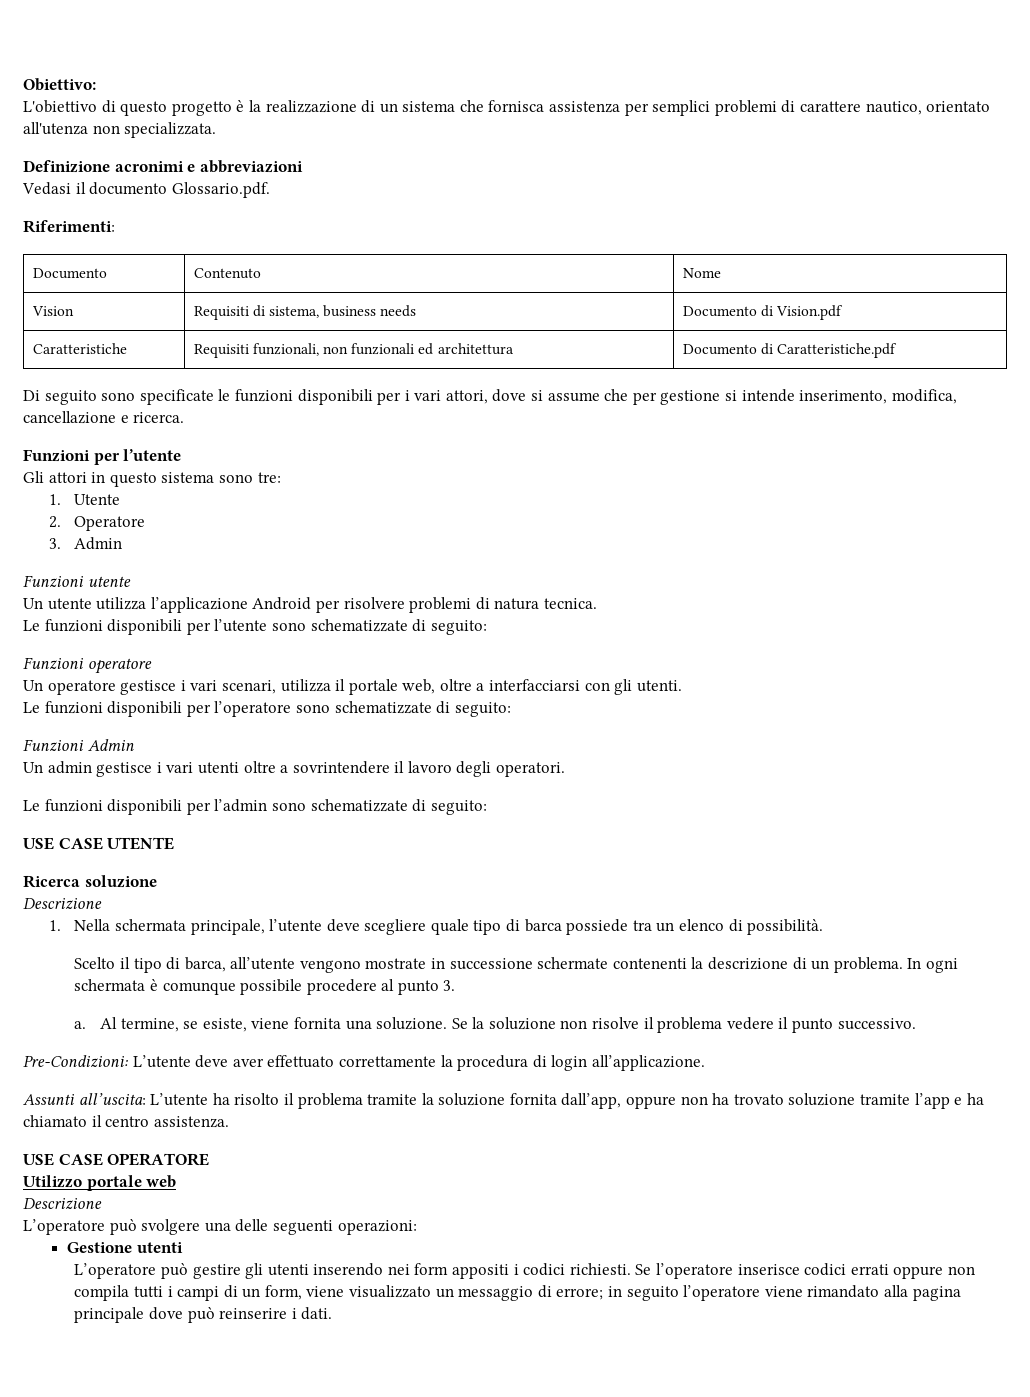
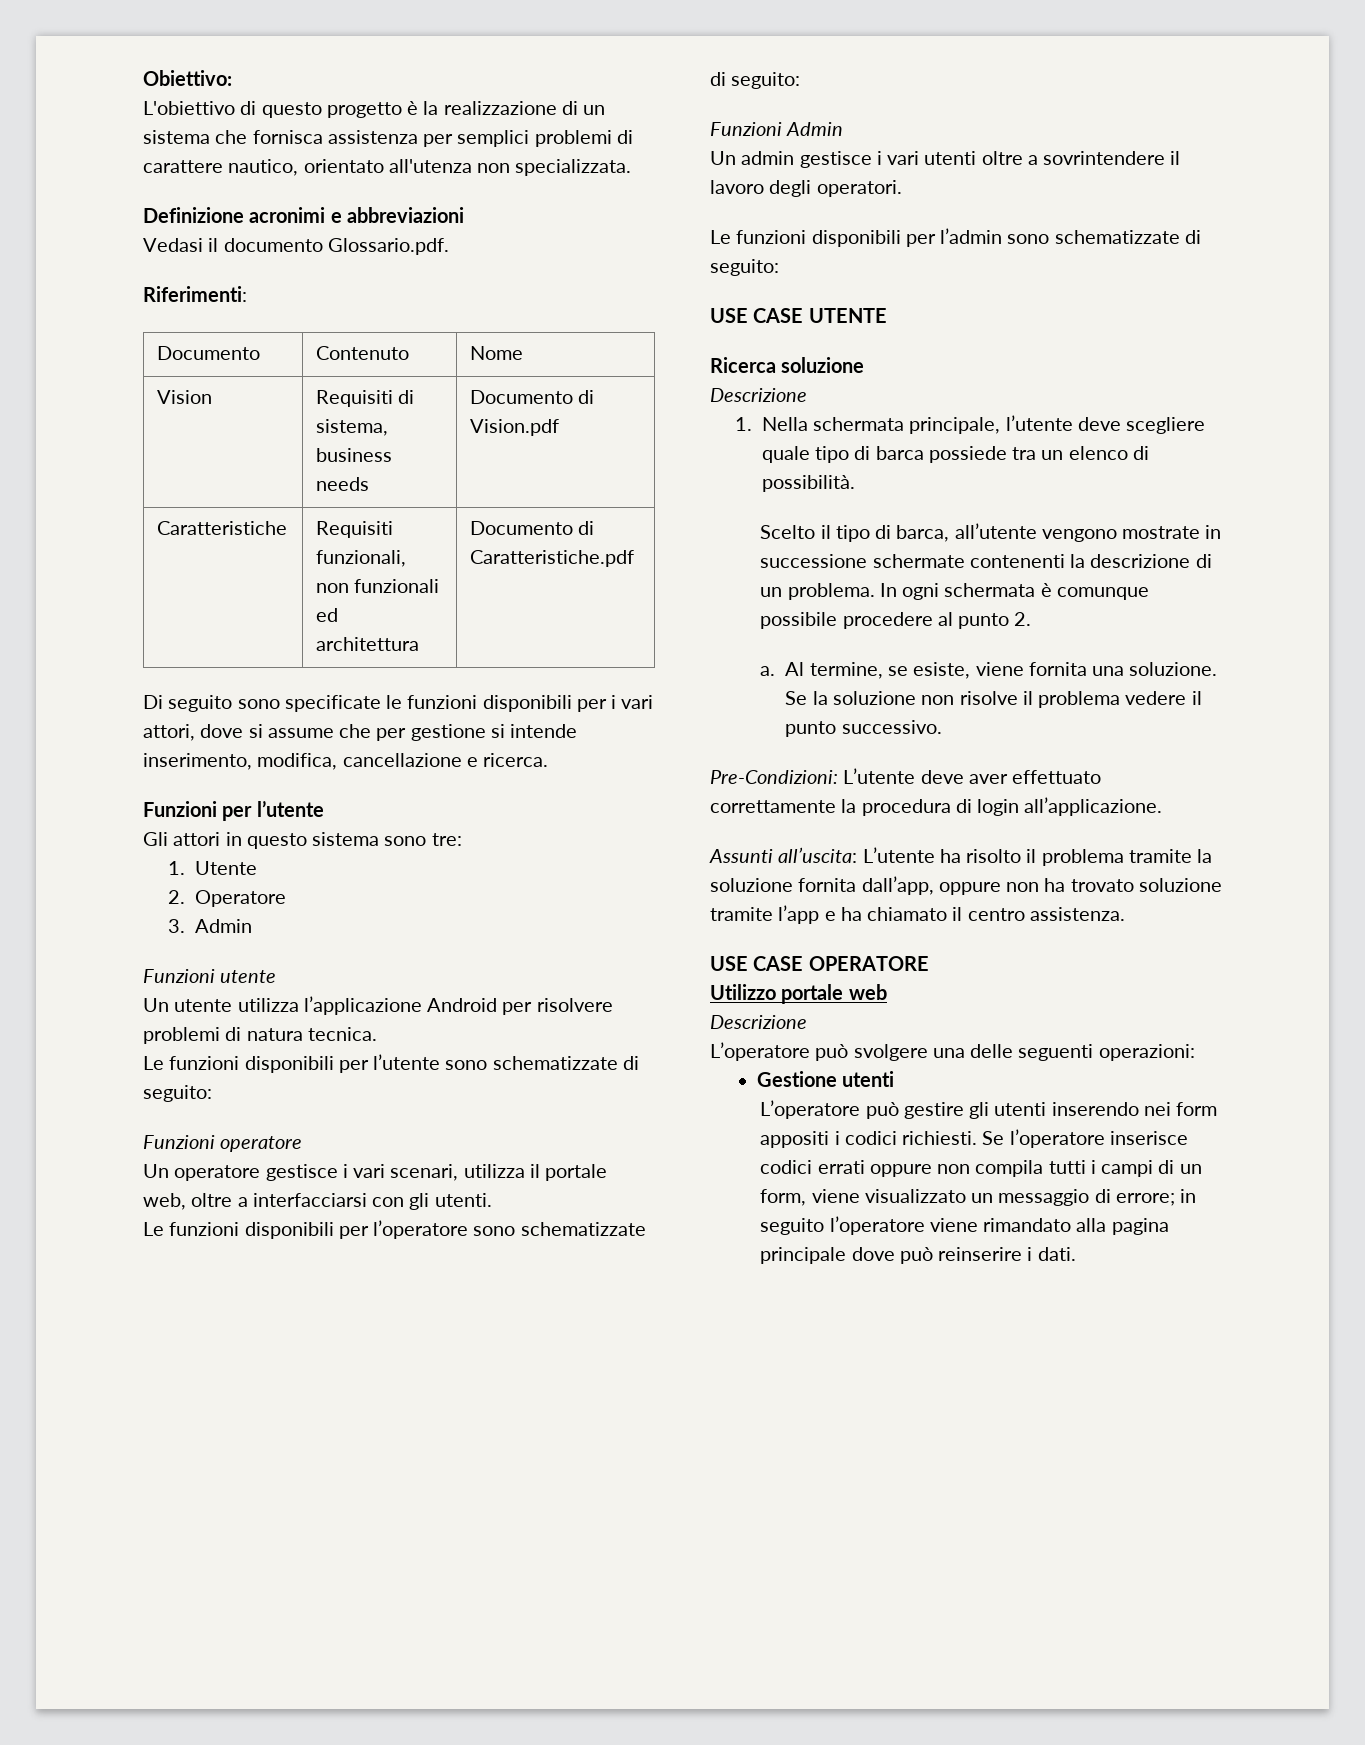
[443,980,456,991] 3. -> [1014,612,1032,626] 2.

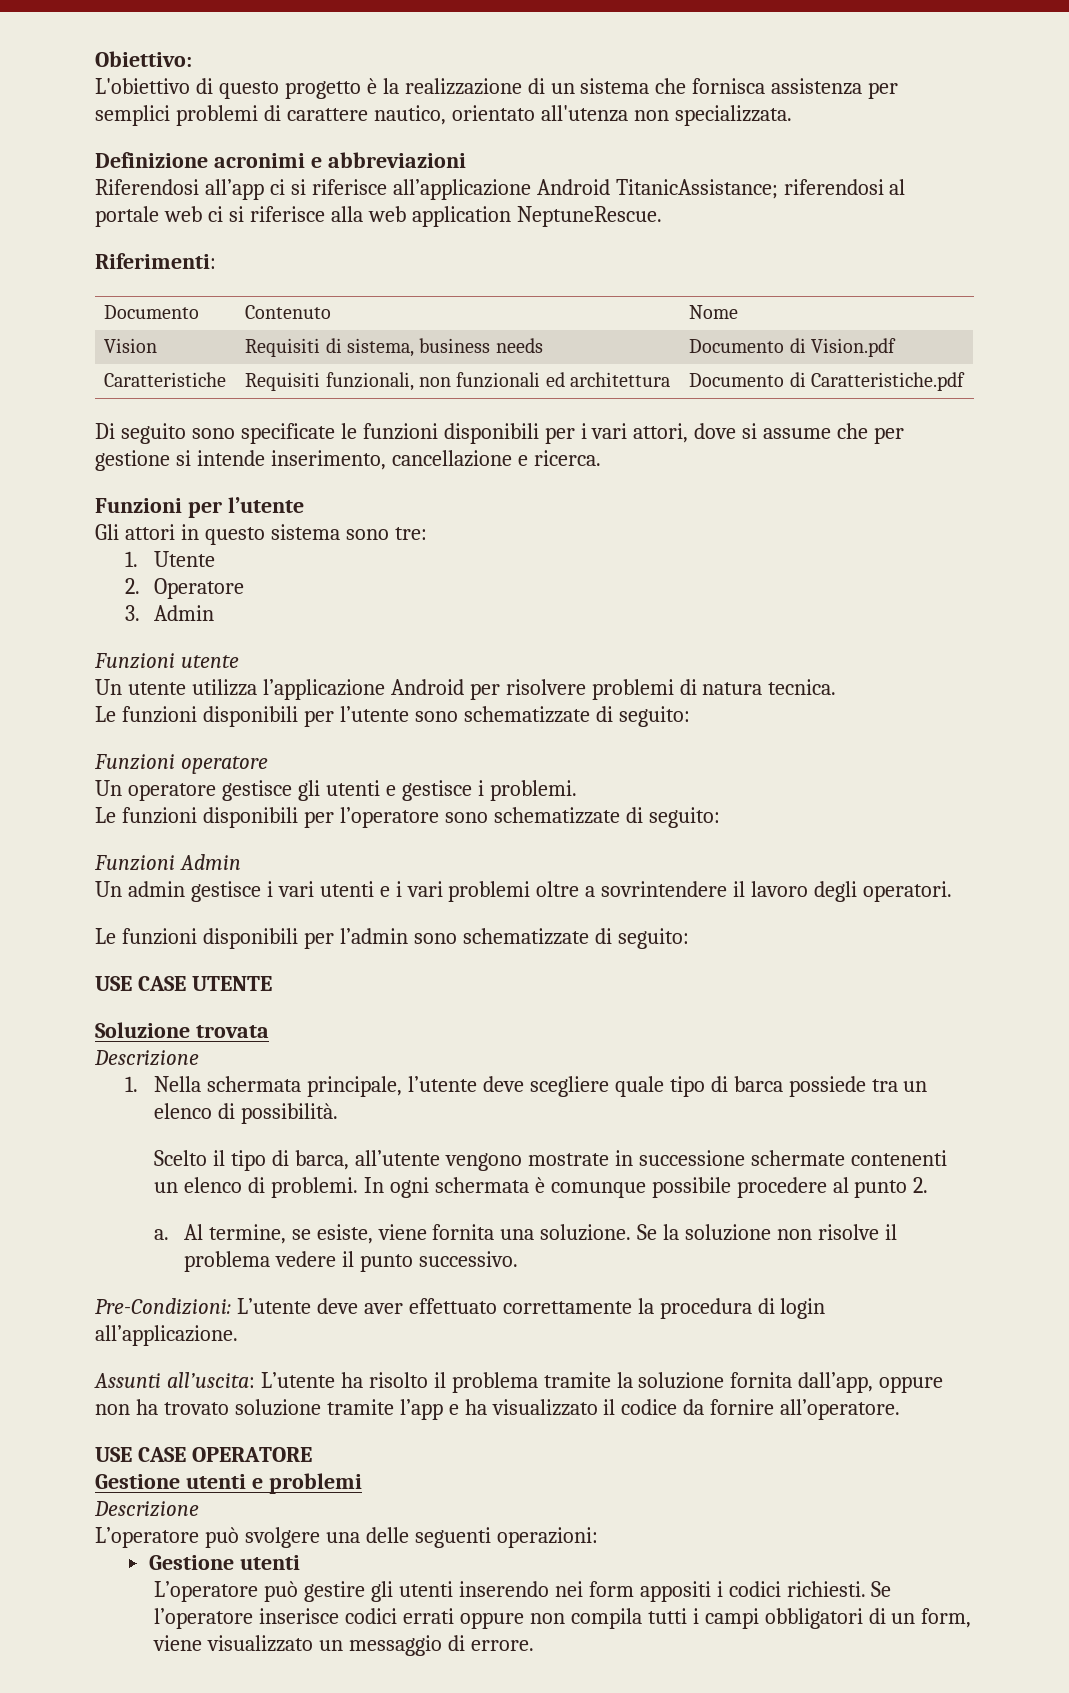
[143,238,449,255] Vedasi il documento Glossario.pdf. -> [95,179,906,200] [95,206,662,227] Riferendosi all’app ci si riferisce all’applicazione Android TitanicAssistance; riferendosi al portale web ci si riferisce alla web application NeptuneRescue.
[257,753,338,770] modifica, -> (386, 460) none
[342,1164,608,1181] [143,1193,492,1210] i vari scenari, utilizza il portale web, oltre a interfacciarsi con gli utenti. -> [297,780,577,801] gli utenti e gestisce i problemi.
(977, 158) none -> [379,881,531,902] e i vari problemi
[710,357,865,373] Ricerca soluzione -> [95,1022,269,1038] Soluzione trovata
[1070,554,1212,568] [760,583,875,600] la descrizione di un problema. -> [154,1177,359,1198] un elenco di problemi.
[867,907,1125,921] chiamato il centro assistenza. -> [491,1399,901,1420] visualizzato il codice da fornire all’operatore.
[710,984,887,1004] Utilizzo portale web -> [95,1473,362,1494] Gestione utenti e problemi
(1154, 1168) none -> [764,1608,863,1629] obbligatori
[1115,1189,1197,1206] [760,1216,1169,1235] [760,1247,1076,1264] errore; in seguito l’operatore viene rimandato alla pagina principale dove può reinserire i dati. -> [470,1640,534,1651] errore.

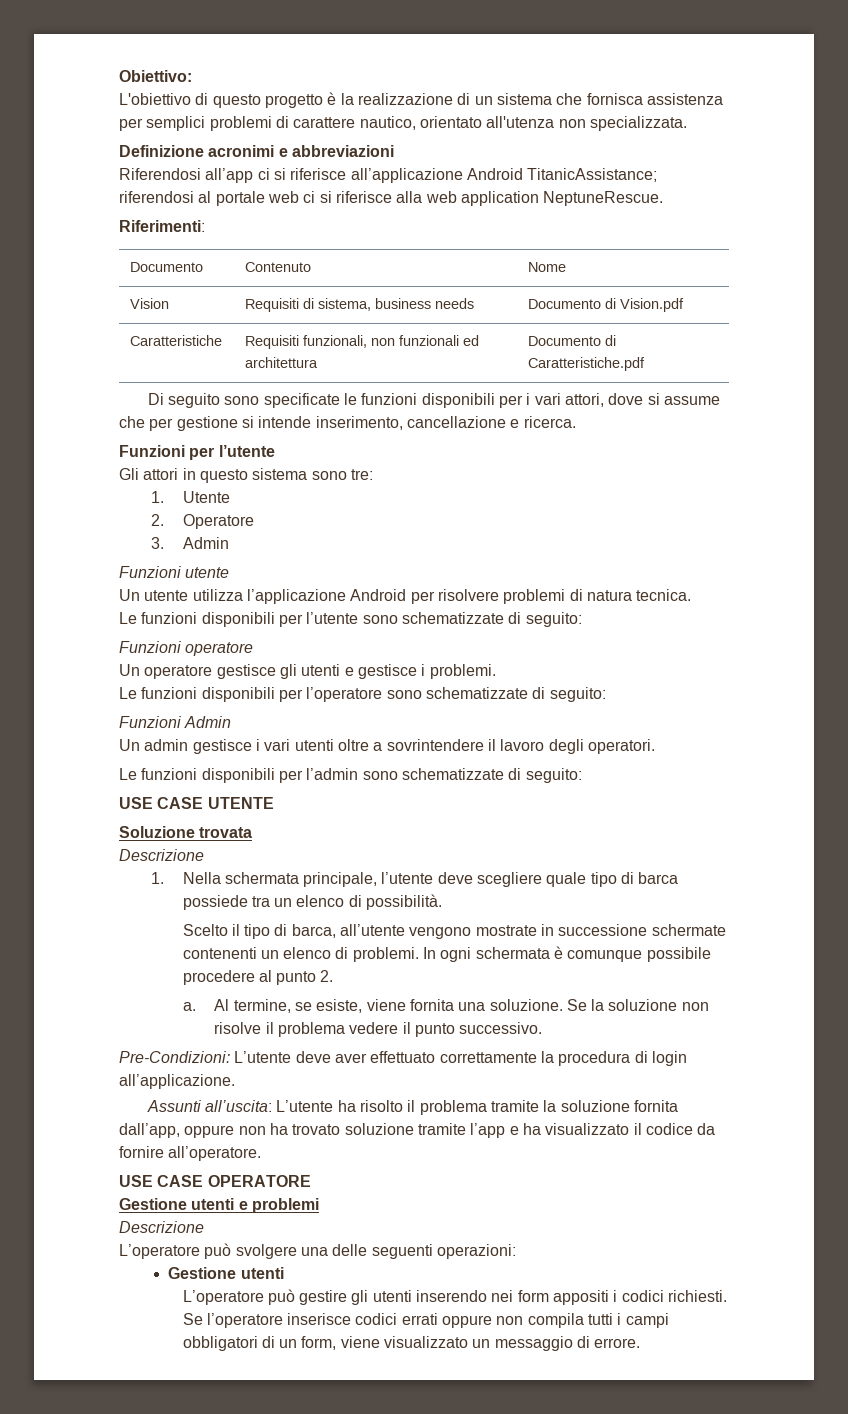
[379,881,531,902] e i vari problemi -> (334, 745) none

